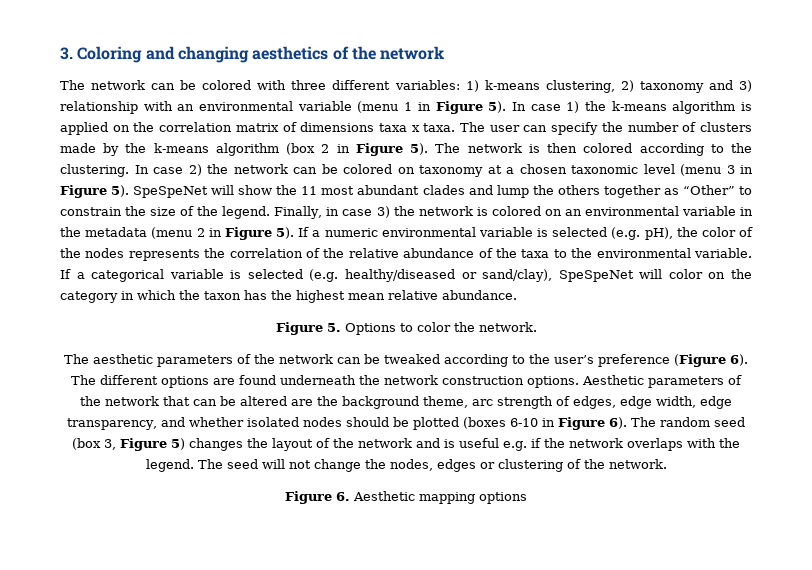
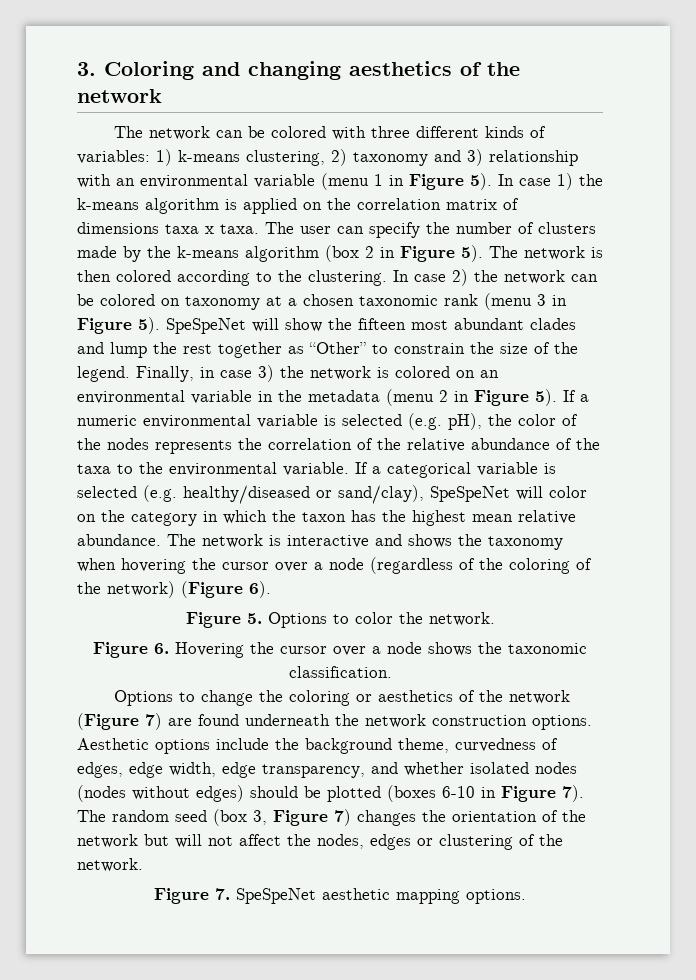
(391, 85) none -> [484,126,546,138] kinds of
[643,164,675,174] level -> [444,294,478,306] rank
[301,186,318,195] 11 -> [358,318,406,330] fifteen
[557,185,600,195] others -> [183,344,212,354] rest
(517, 295) none -> [167,534,563,550] [77,557,592,574] [77,581,271,598] The network is interactive and shows the taxonomy when hovering the cursor over a node (regardless of the coloring of the network) (Figure 6).
[64,354,748,367] [71,375,209,388] The aesthetic parameters of the network can be tweaked according to the user’s preference (Figure 6). The different options -> [93,642,587,658] [288,666,392,678] [113,690,570,706] [77,713,162,730] Figure 6. Hovering the cursor over a node shows the taxonomic classification. // Options to change the coloring or aesthetics of the network (Figure 7)
[648,375,742,388] [80,396,313,406] parameters of the network that can be altered are -> [155,738,269,754] options include
[472,396,553,409] arc strength -> [455,738,536,752] curvedness
(342, 422) none -> [77,785,244,802] (nodes without edges)
[608,417,627,429] 6). -> [562,785,584,802] 7).
[171,438,185,450] 5) -> [334,809,351,826] 7)
[272,438,740,451] [145,459,258,472] layout of the network and is useful e.g. if the network overlaps with the legend. The seed -> [452,810,586,822] [77,834,169,848] orientation of the network but
[313,459,361,472] change -> [239,834,281,846] affect
[336,491,527,504] 6. Aesthetic mapping options -> [215,888,526,904] 7. SpeSpeNet aesthetic mapping options.

